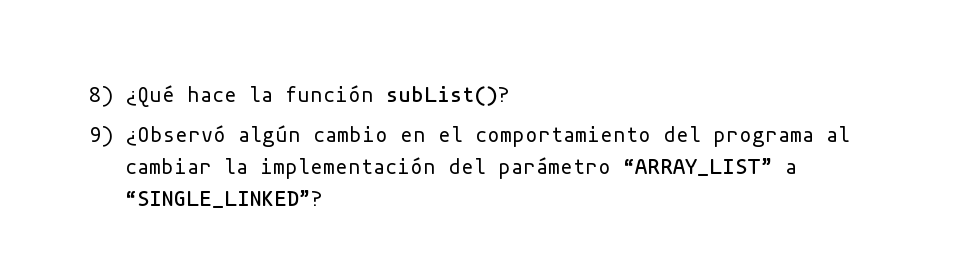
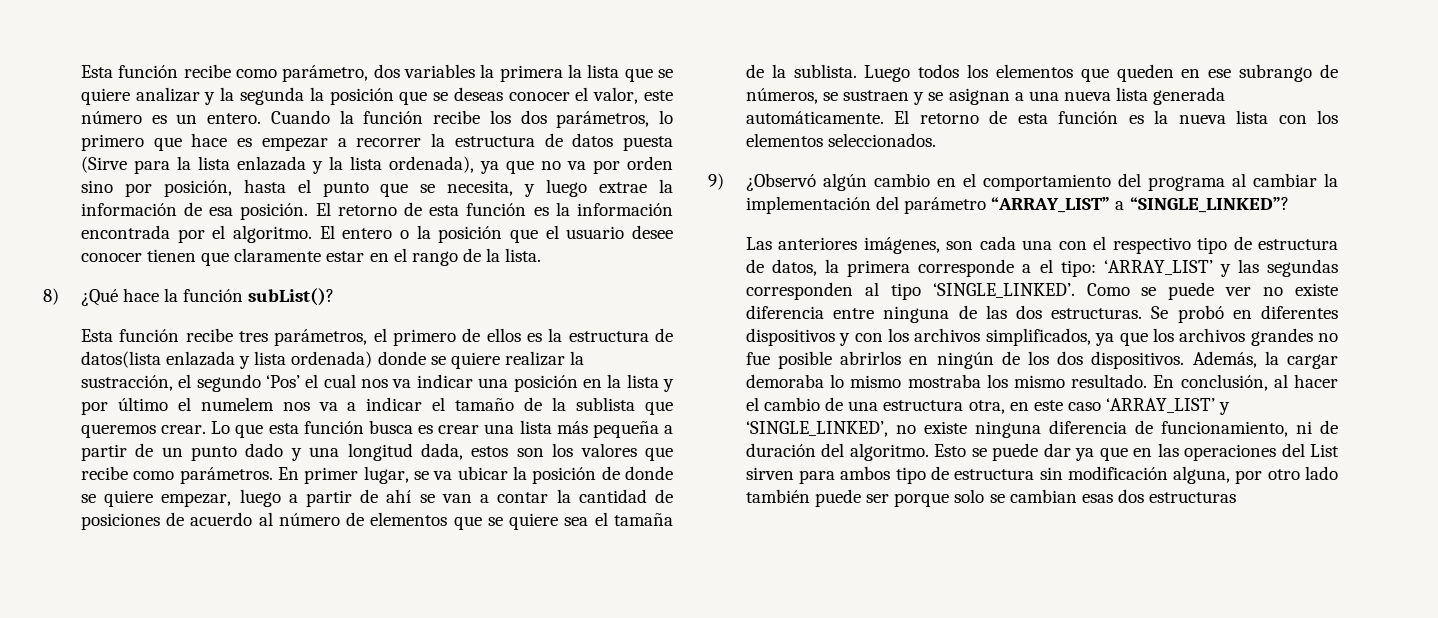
(89, 96) none -> [80,64,673,82] [80,87,673,105] [80,110,673,128] [80,133,673,151] [80,156,673,174] [80,179,673,197] [80,202,673,220] [80,225,673,243] [80,248,542,266] Esta función recibe como parámetro, dos variables la primera la lista que se quiere analizar y la segunda la posición que se deseas conocer el valor, este número es un entero. Cuando la función recibe los dos parámetros, lo primero que hace es empezar a recorrer la estructura de datos puesta (Sirve para la lista enlazada y la lista ordenada), ya que no va por orden sino por posición, hasta el punto que se necesita, y luego extrae la información de esa posición. El retorno de esta función es la información encontrada por el algoritmo. El entero o la posición que el usuario desee conocer tienen que claramente estar en el rango de la lista. //
(510, 96) none -> [80,328,673,346] [80,351,585,369] [80,374,674,392] [80,397,673,415] [80,420,673,438] [80,443,673,461] [80,466,673,484] [80,489,673,507] [80,512,673,530] [745,64,1338,82] [745,87,1226,105] [745,110,1338,124] [745,133,937,147] // Esta función recibe tres parámetros, el primero de ellos es la estructura de datos(lista enlazada y lista ordenada) donde se quiere realizar la sustracción, el segundo ‘Pos’ el cual nos va indicar una posición en la lista y por último el numelem nos va a indicar el tamaño de la sublista que queremos crear. Lo que esta función busca es crear una lista más pequeña a partir de un punto dado y una longitud dada, estos son los valores que recibe como parámetros. En primer lugar, se va ubicar la posición de donde se quiere empezar, luego a partir de ahí se van a contar la cantidad de posiciones de acuerdo al número de elementos que se quiere sea el tamaña de la sublista. Luego todos los elementos que queden en ese subrango de números, se sustraen y se asignan a una nueva lista generada automáticamente. El retorno de esta función es la nueva lista con los elementos seleccionados.
(323, 199) none -> [745,236,1338,254] [745,259,1338,277] [745,282,1338,300] [745,305,1338,323] [745,328,1339,346] [745,351,1338,369] [745,374,1338,391] [745,397,1231,415] [745,420,1338,438] [745,443,1339,461] [745,466,1338,484] [745,489,1237,507] // Las anteriores imágenes, son cada una con el respectivo tipo de estructura de datos, la primera corresponde a el tipo: ‘ARRAY_LIST’ y las segundas corresponden al tipo ‘SINGLE_LINKED’. Como se puede ver no existe diferencia entre ninguna de las dos estructuras. Se probó en diferentes dispositivos y con los archivos simplificados, ya que los archivos grandes no fue posible abrirlos en ningún de los dos dispositivos. Además, la cargar demoraba lo mismo mostraba los mismo resultado. En conclusión, al hacer el cambio de una estructura otra, en este caso ‘ARRAY_LIST’ y ‘SINGLE_LINKED’, no existe ninguna diferencia de funcionamiento, ni de duración del algoritmo. Esto se puede dar ya que en las operaciones del List sirven para ambos tipo de estructura sin modificación alguna, por otro lado también puede ser porque solo se cambian esas dos estructuras

